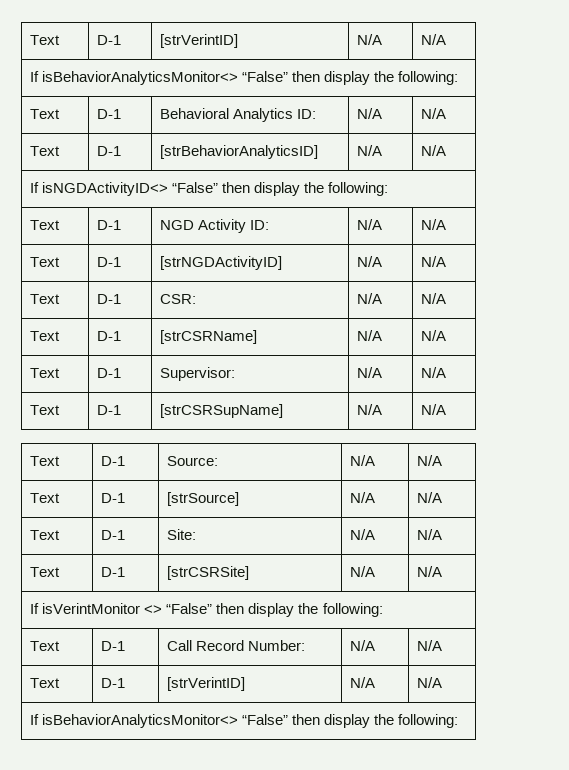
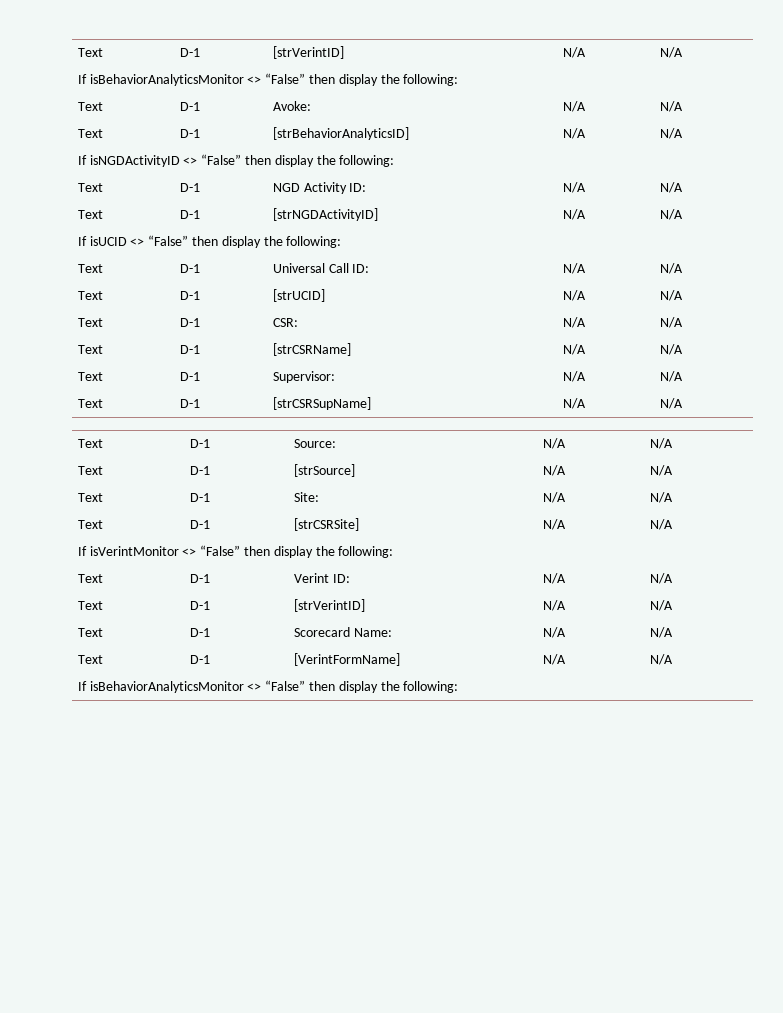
[30,35,61,45] [97,35,122,45] [160,34,239,48] [357,34,383,45] [421,34,447,45] [30,71,459,85] [30,109,61,119] [97,109,122,119] [160,108,317,122] Text | D-1 | [strVerintID] | N/A | N/A // If isBehaviorAnalyticsMonitor<> “False” then display the following: // Text | D-1 | Behavioral Analytics ID: -> [77,48,103,57] [179,48,200,57] [272,46,344,59] [562,47,586,58] [659,47,683,58] [77,73,459,86] [77,102,103,111] [179,102,200,111] [272,101,311,111] Text | D-1 | [strVerintID] | N/A | N/A // If isBehaviorAnalyticsMonitor <> “False” then display the following: // Text | D-1 | Avoke:
[42,182,169,196] isNGDActivityID<> -> [89,155,198,167] isNGDActivityID <>
(447, 261) none -> [77,235,342,248] [77,264,103,273] [179,264,200,273] [272,263,370,273] [562,263,586,274] [659,263,683,274] [77,291,103,300] [179,291,200,300] [272,289,325,302] [562,290,586,301] [659,290,683,301] // If isUCID <> “False” then display the following: // Text | D-1 | Universal Call ID: | N/A | N/A // Text | D-1 | [strUCID] | N/A | N/A
[167,640,306,651] Call Record Number: -> [293,573,350,583] Verint ID:
[30,714,239,728] // If isBehaviorAnalyticsMonitor<> -> [77,628,103,637] [189,628,210,637] [293,627,392,637] [542,627,566,638] [649,627,673,638] [77,655,103,664] [189,655,210,664] [293,653,400,666] [542,654,566,665] [649,654,673,665] [77,681,262,693] // Text | D-1 | Scorecard Name: | N/A | N/A // Text | D-1 | [VerintFormName] | N/A | N/A // If isBehaviorAnalyticsMonitor <>

